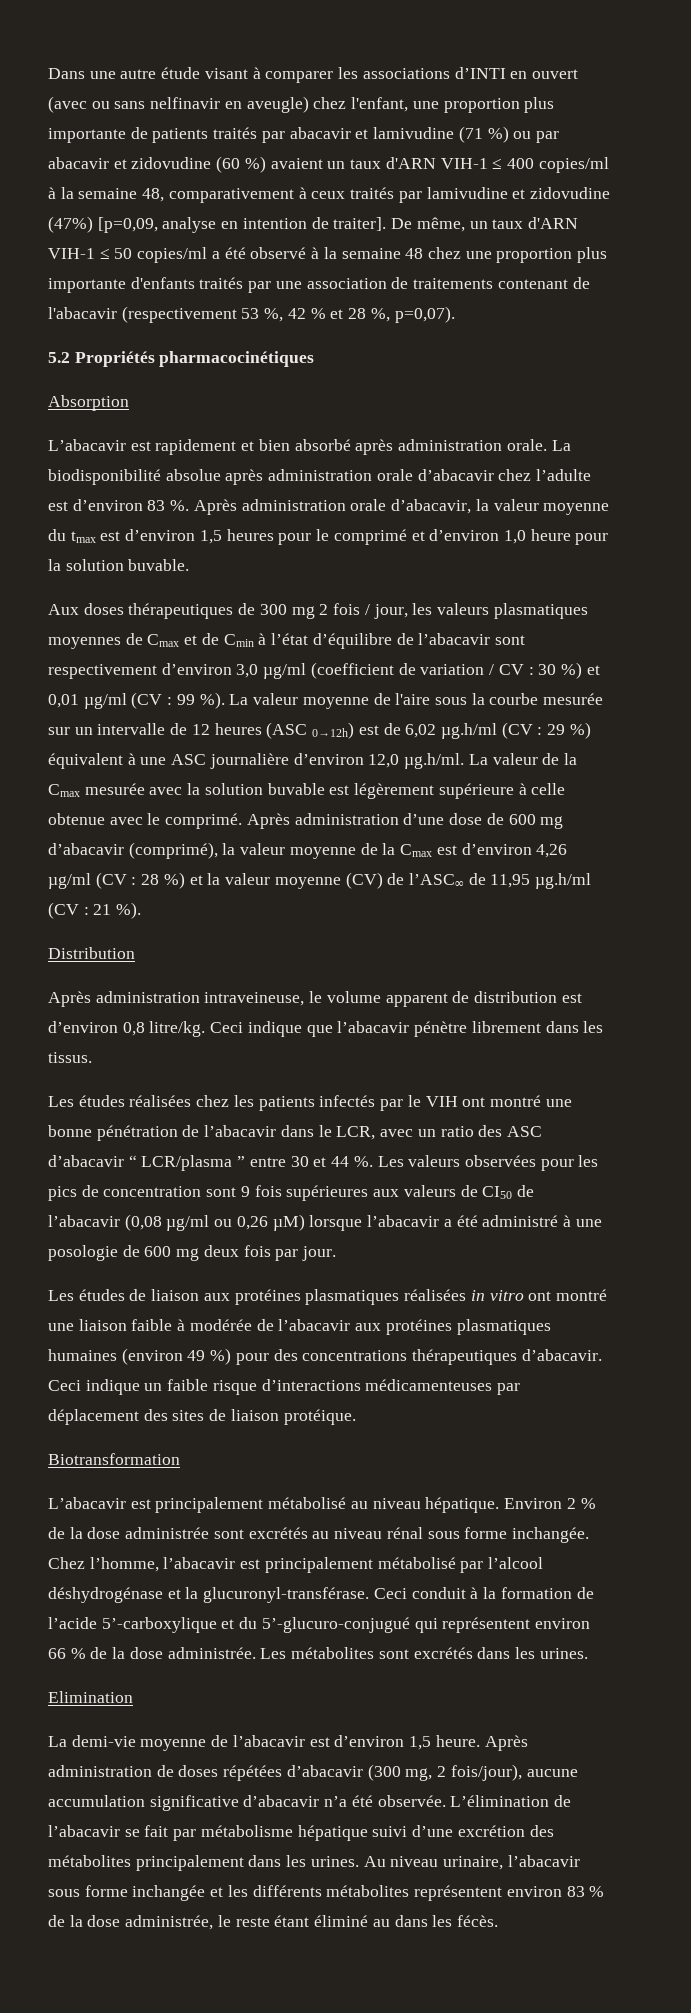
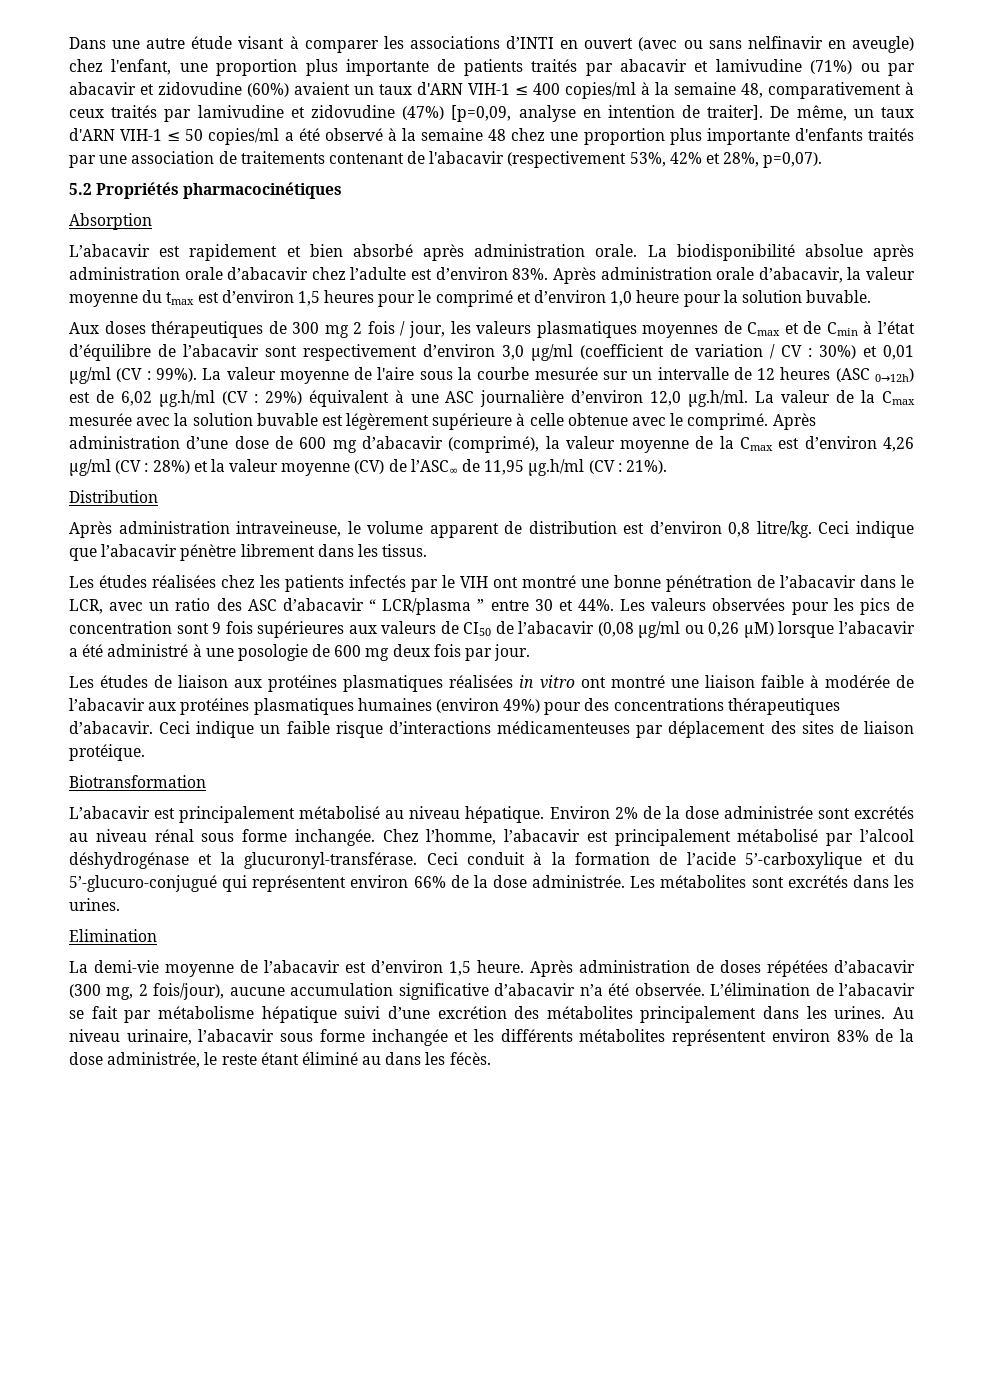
[458,126,509,143] (71 %) -> [810,60,853,74] (71%)
[216,156,266,173] (60 %) -> [247,83,289,97] (60%)
[241,308,390,322] 53 %, 42 % et 28 %, -> [629,152,760,167] 53%, 42% et 28%,
[147,500,190,511] 83 %. -> [512,268,549,280] 83%.
[538,662,582,679] 30 %) -> [819,345,856,359] 30%)
[176,692,225,709] 99 %). -> [155,368,197,382] 99%).
[547,722,591,739] 29 %) -> [264,391,302,405] 29%)
[141,872,185,889] 28 %) -> [152,460,190,474] 28%)
[93,902,142,919] 21 %). -> [625,460,667,474] 21%).
[331,1156,373,1167] 44 %. -> [577,599,614,611] 44%.
[187,1348,232,1365] 49 %) -> [503,699,541,713] 49%)
[566,1498,596,1509] 2 % -> [614,807,638,819] 2%
[48,1648,86,1659] 66 % -> [413,876,446,888] 66%
[566,1886,605,1897] 83 % -> [836,1030,869,1042] 83%

